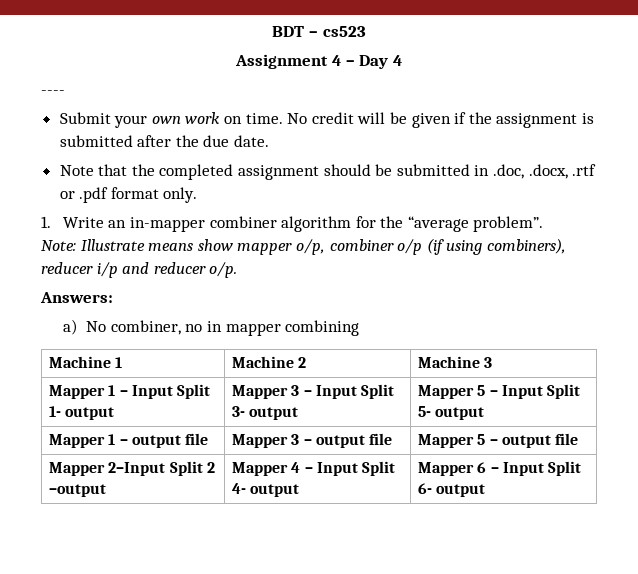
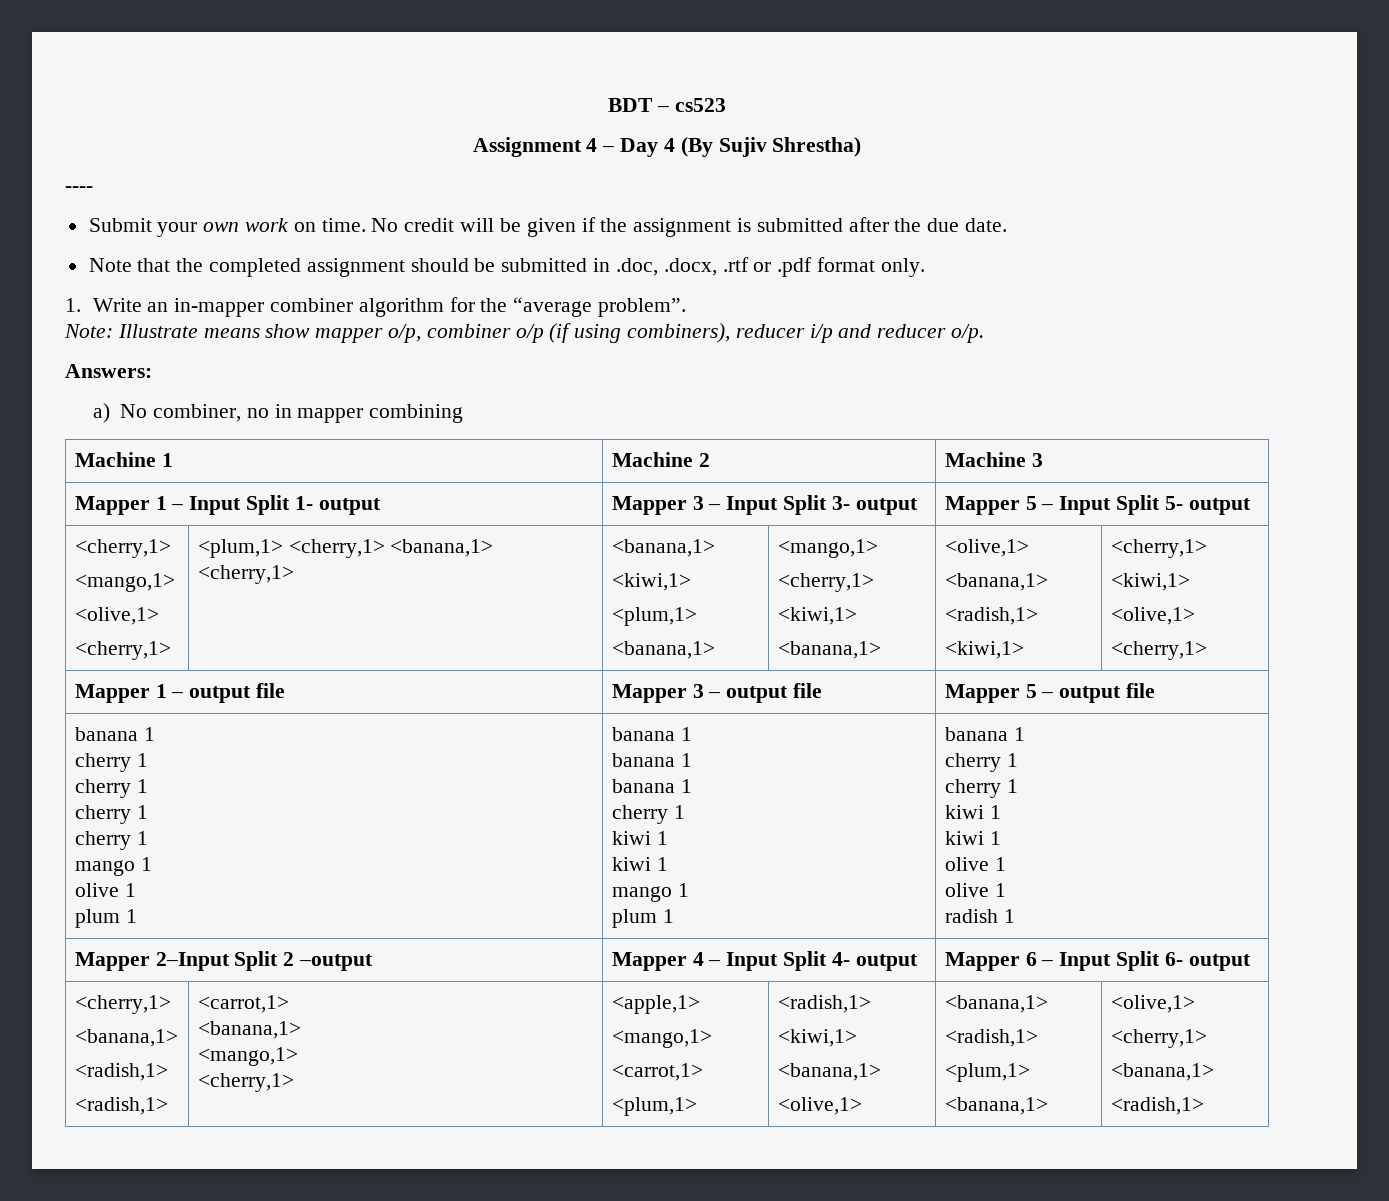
(402, 60) none -> [680,137,862,157] (By Sujiv Shrestha)
(485, 413) none -> [74,539,171,558] [74,573,175,592] [74,607,159,625] [74,641,171,660] [197,539,494,558] [197,565,294,584] [611,539,715,557] [611,573,691,591] [611,607,697,626] [611,641,715,659] [777,539,878,558] [777,573,874,592] [777,607,857,625] [777,641,881,659] [944,539,1029,557] [944,573,1048,591] [944,607,1038,625] [944,641,1024,659] [1110,539,1207,558] [1110,573,1190,591] [1110,607,1195,625] [1110,641,1207,660] // <cherry,1> // <mango,1> // <olive,1> // <cherry,1> | <plum,1> <cherry,1> <banana,1> <cherry,1> | <banana,1> // <kiwi,1> // <plum,1> // <banana,1> | <mango,1> // <cherry,1> // <kiwi,1> // <banana,1> | <olive,1> // <banana,1> // <radish,1> // <kiwi,1> | <cherry,1> // <kiwi,1> // <olive,1> // <cherry,1>
(578, 439) none -> [74,727,155,741] [74,753,148,772] [74,779,148,798] [74,805,148,824] [74,831,148,850] [74,857,152,876] [74,883,136,897] [74,909,137,928] [611,727,692,741] [611,753,692,767] [611,779,692,793] [611,805,685,824] [611,831,668,845] [611,857,668,871] [611,883,689,902] [611,909,674,928] [944,727,1025,741] [944,753,1018,772] [944,779,1018,798] [944,805,1001,819] [944,831,1001,845] [944,857,1006,871] [944,883,1006,897] [944,909,1015,923] // banana 1 // cherry 1 // cherry 1 // cherry 1 // cherry 1 // mango 1 // olive 1 // plum 1 | banana 1 // banana 1 // banana 1 // cherry 1 // kiwi 1 // kiwi 1 // mango 1 // plum 1 | banana 1 // cherry 1 // cherry 1 // kiwi 1 // kiwi 1 // olive 1 // olive 1 // radish 1
(486, 490) none -> [74,995,171,1014] [74,1029,178,1047] [74,1063,168,1081] [74,1097,168,1115] [197,995,289,1013] [197,1021,301,1039] [197,1047,298,1066] [197,1073,294,1092] [611,995,700,1014] [611,1029,712,1048] [611,1063,703,1081] [611,1097,697,1116] [777,995,871,1013] [777,1029,857,1047] [777,1063,881,1081] [777,1097,862,1115] [944,995,1048,1013] [944,1029,1038,1047] [944,1063,1030,1082] [944,1097,1048,1115] [1110,995,1195,1013] [1110,1029,1207,1048] [1110,1063,1214,1081] [1110,1097,1204,1115] // <cherry,1> // <banana,1> // <radish,1> // <radish,1> | <carrot,1> // <banana,1> // <mango,1> // <cherry,1> | <apple,1> // <mango,1> // <carrot,1> // <plum,1> | <radish,1> // <kiwi,1> // <banana,1> // <olive,1> | <banana,1> // <radish,1> // <plum,1> // <banana,1> | <olive,1> // <cherry,1> // <banana,1> // <radish,1>

